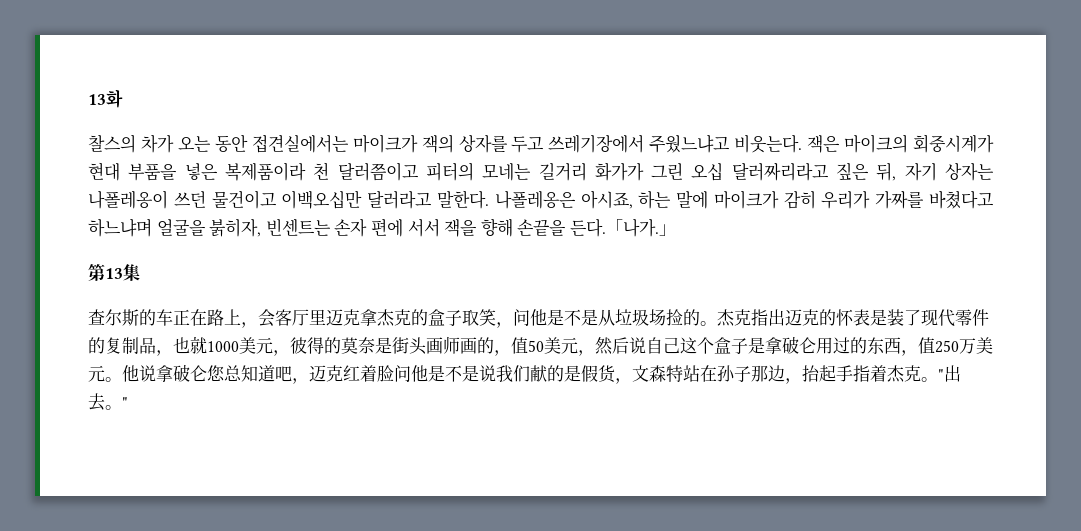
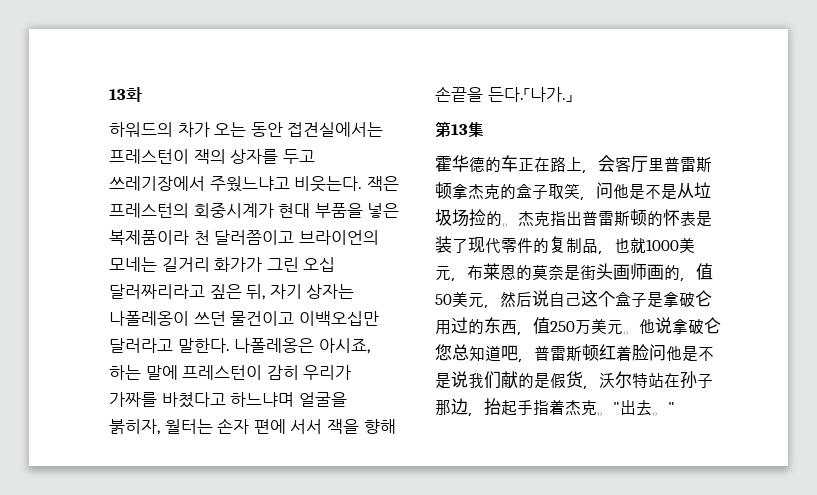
[88,134,136,153] 찰스의 -> [109,122,173,137] 하워드의
[352,134,418,153] 마이크가 -> [109,149,189,164] 프레스턴이
[844,134,909,153] 마이크의 -> [109,203,189,218] 프레스턴의
[425,162,474,181] 피터의 -> [298,230,379,245] 브라이언의
[713,190,779,209] 마이크가 -> [182,365,263,380] 프레스턴이
[265,218,331,236] 빈센트는 -> [164,419,213,434] 월터는
[88,309,139,326] 查尔斯 -> [435,155,485,172] 霍华德
[326,309,360,326] 迈克 -> [664,157,712,172] [435,182,452,199] 普雷斯顿
[785,309,819,326] 迈克 -> [582,209,647,226] 普雷斯顿
[290,337,324,354] 彼得 -> [467,263,516,280] 布莱恩
[309,365,343,382] 迈克 -> [534,344,599,361] 普雷斯顿
[632,365,666,382] 文森 -> [599,371,632,388] 沃尔

